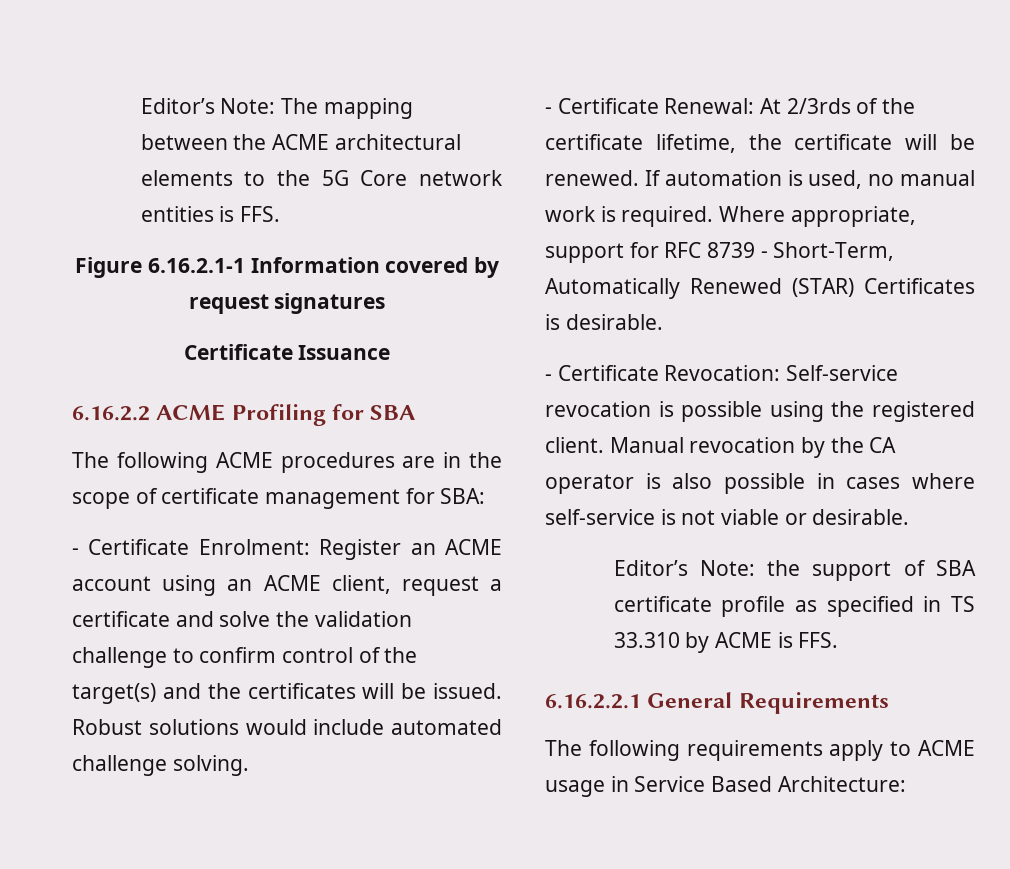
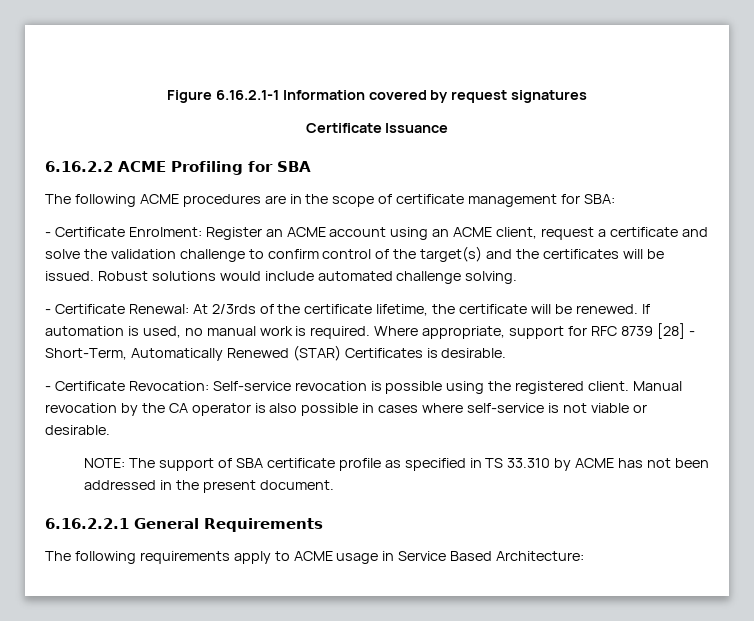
[140,98,413,119] [140,134,461,150] [140,170,503,186] [140,206,280,222] Editor’s Note: The mapping between the ACME architectural elements to the 5G Core network entities is FFS. // -> (166, 96) none
(756, 250) none -> [656,323,685,339] [28]
[613,560,801,576] Editor’s Note: the -> [84,458,156,468] NOTE: The
[777,632,839,648] is FFS. -> [618,458,709,468] [84,480,334,493] has not been addressed in the present document.

